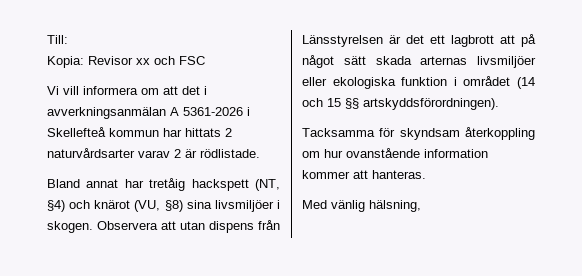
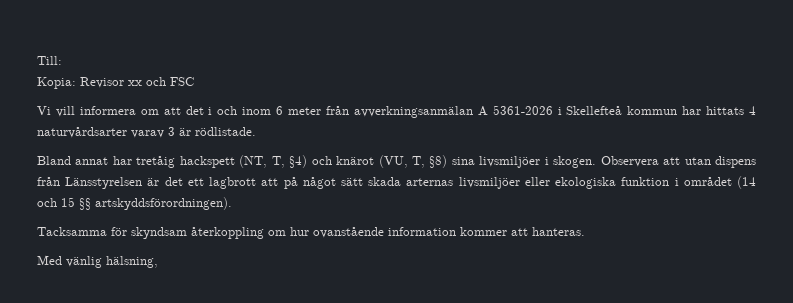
(207, 90) none -> [217,106,349,115] och inom 6 meter från
[225,128,232,137] 2 -> [748,106,756,115] 4
[174,149,181,158] 2 -> [168,127,175,136] 3
(280, 185) none -> [271,156,285,168] T,
(161, 206) none -> [411,156,425,168] T,

